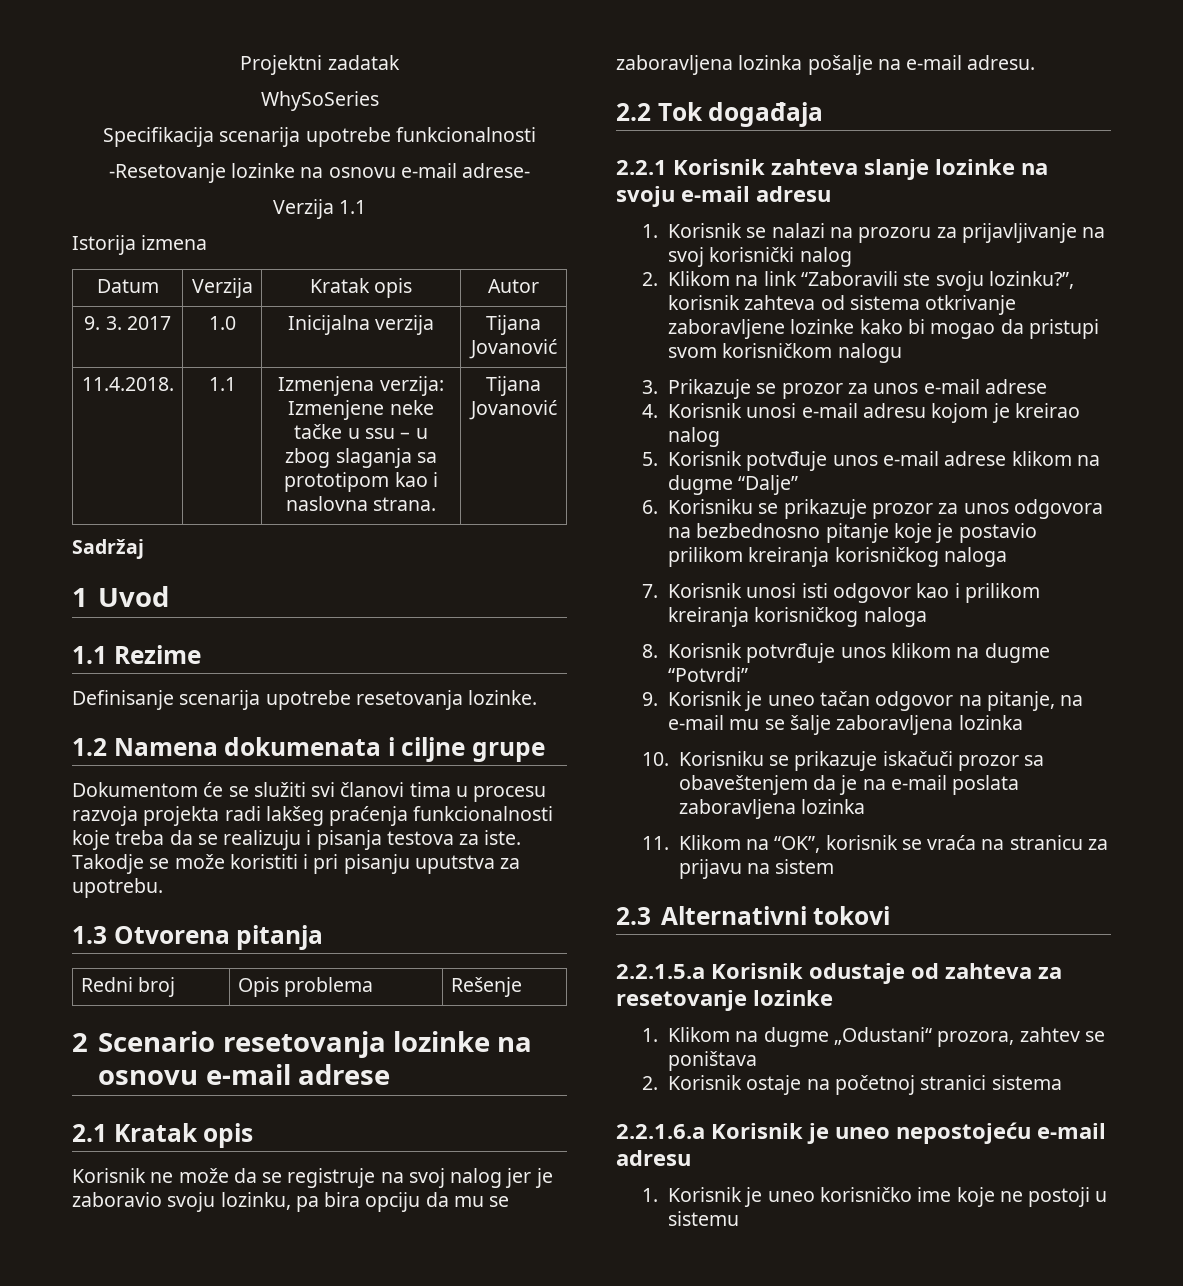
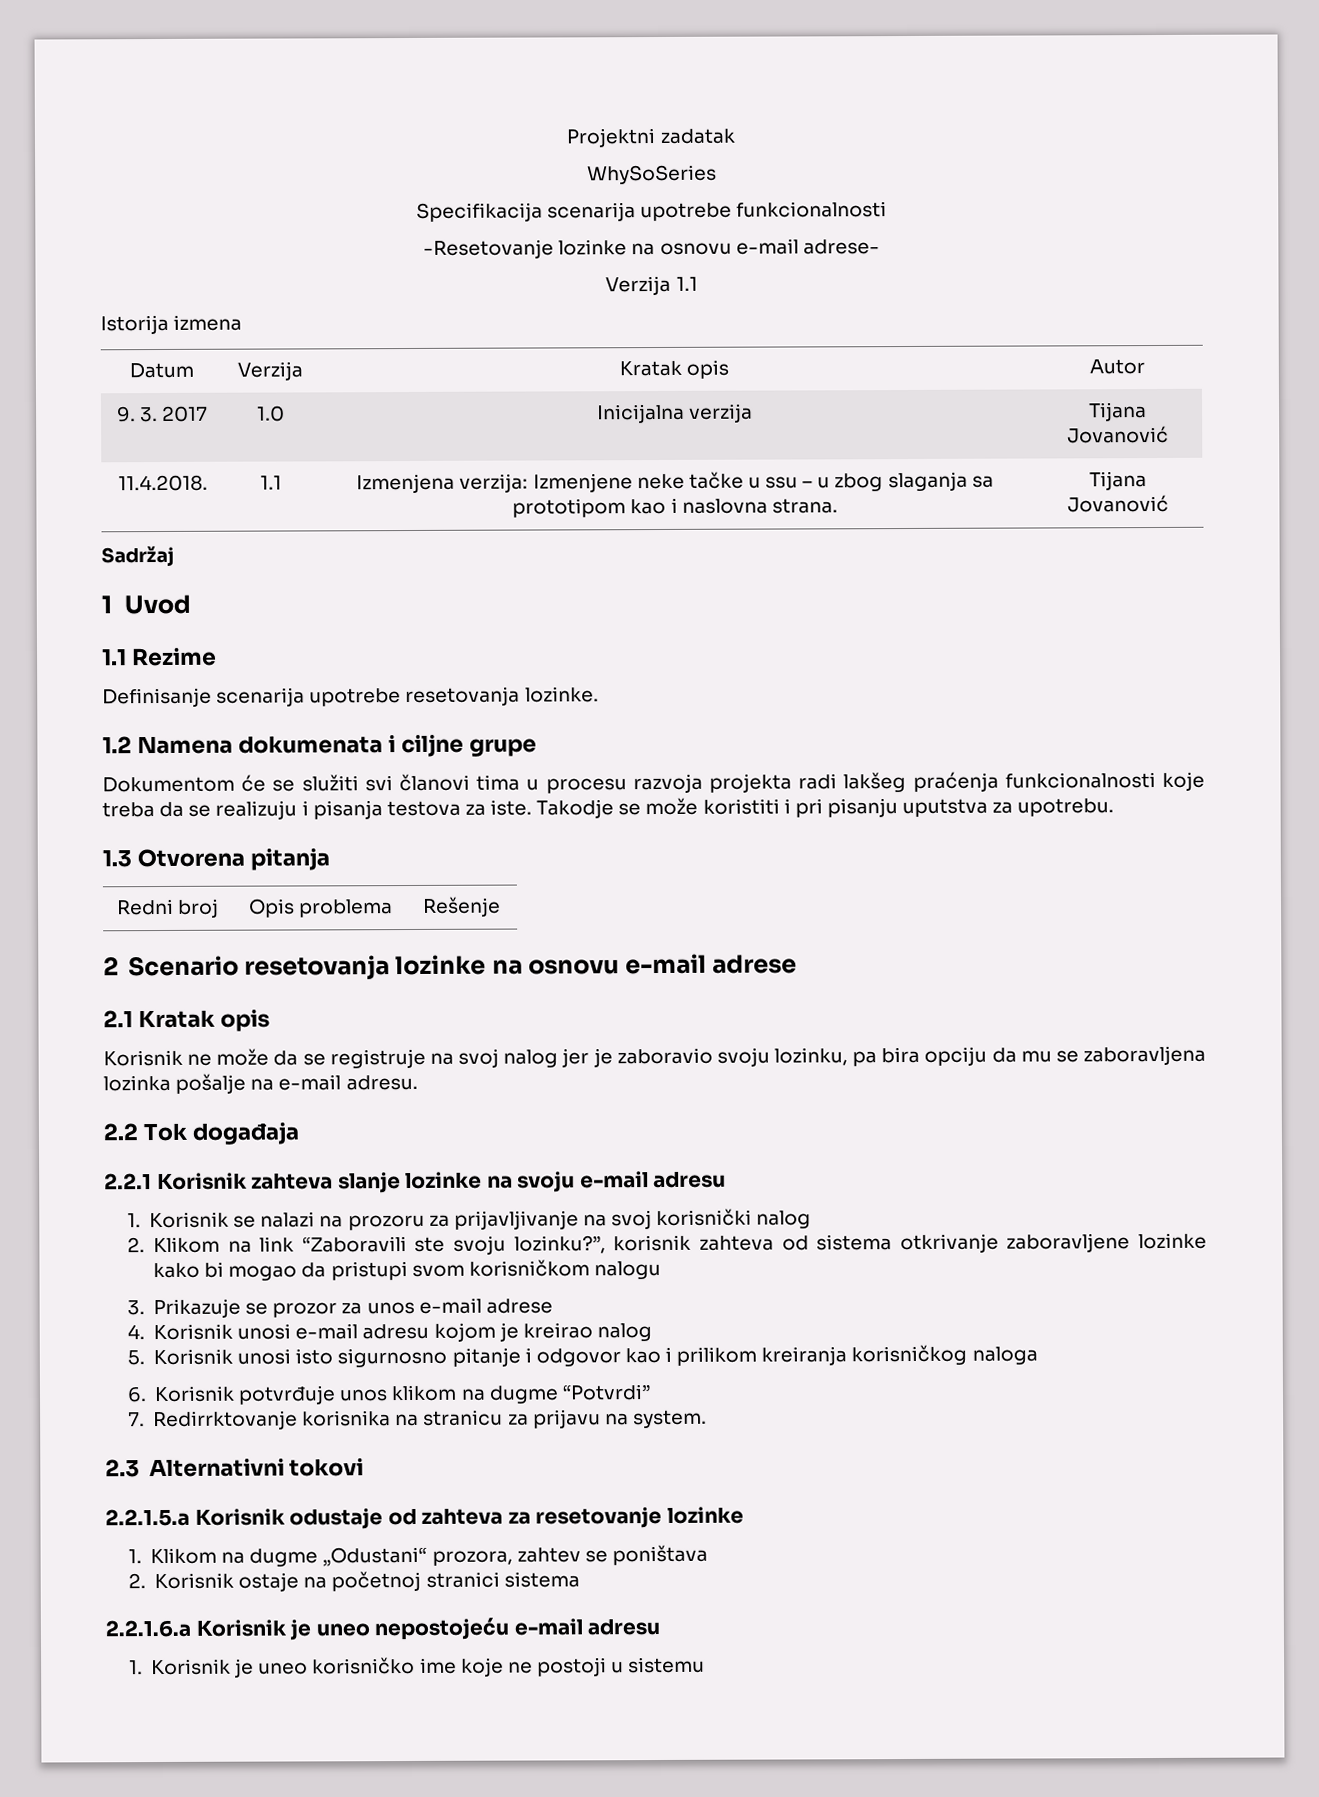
[746,451,1100,471] [668,475,799,495] [642,499,1103,519] [668,523,1037,543] [668,547,1007,567] [642,583,828,598] potvđuje unos e-mail adrese klikom na dugme “Dalje” // 6. Korisniku se prikazuje prozor za unos odgovora na bezbednosno pitanje koje je postavio prilikom kreiranja korisničkog naloga // 7. Korisnik unosi isti -> [237,1347,532,1368] unosi isto sigurnosno pitanje i
[642,644,659,658] 8. -> [126,1387,147,1403] 6.
[642,691,1084,711] [668,715,1023,735] [642,751,1045,771] [678,775,1020,795] [678,799,866,819] [642,835,977,853] 9. Korisnik je uneo tačan odgovor na pitanje, na e-mail mu se šalje zaboravljena lozinka // 10. Korisniku se prikazuje iskačuči prozor sa obaveštenjem da je na e-mail poslata zaboravljena lozinka // 11. Klikom na “OK”, korisnik se vraća -> [127,1410,392,1431] 7. Redirrktovanje korisnika
[775,859,835,874] sistem -> [632,1409,707,1429] system.

